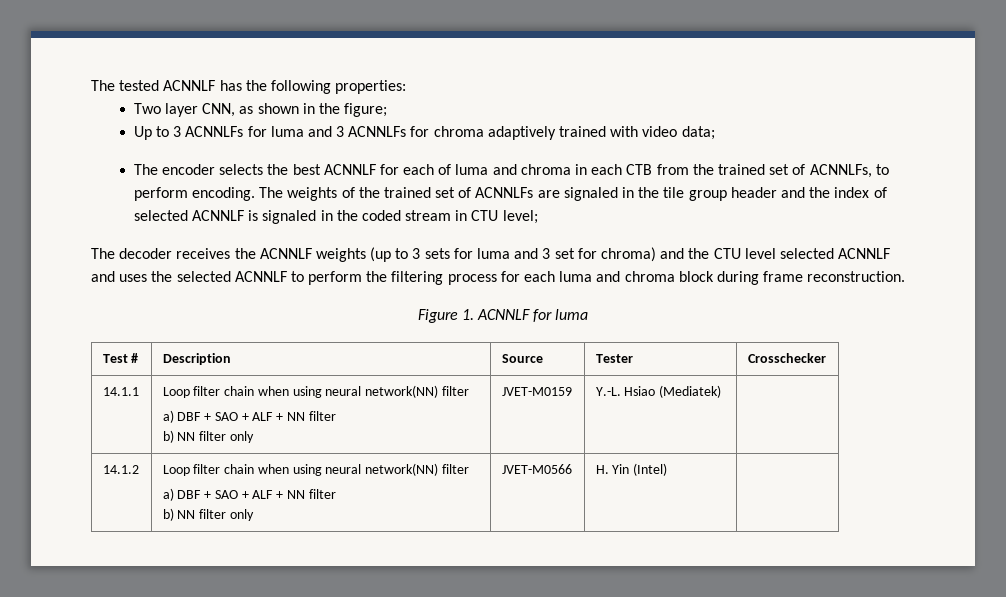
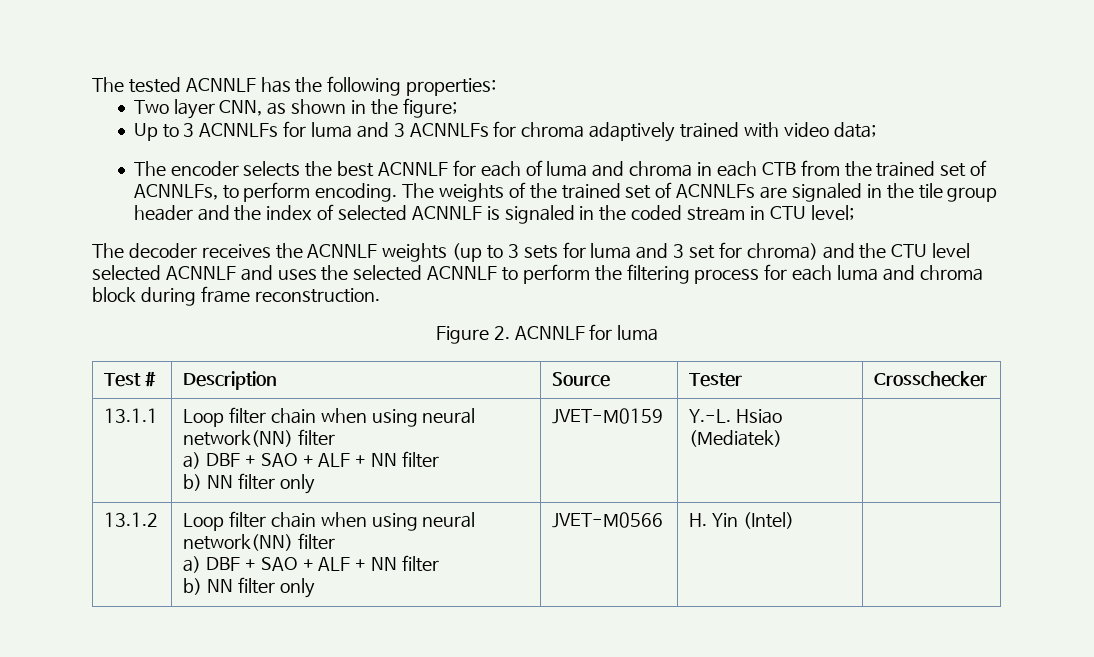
[461,309,474,320] 1. -> [493,326,510,340] 2.
[102,387,139,396] 14.1.1 -> [104,408,159,423] 13.1.1
[102,465,139,474] 14.1.2 -> [104,512,159,527] 13.1.2

